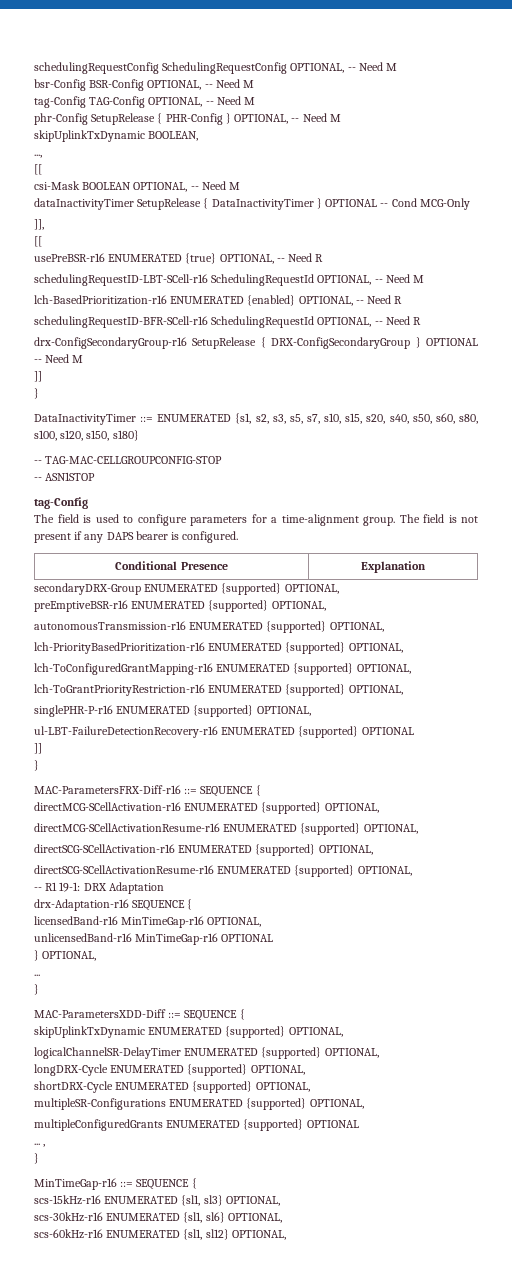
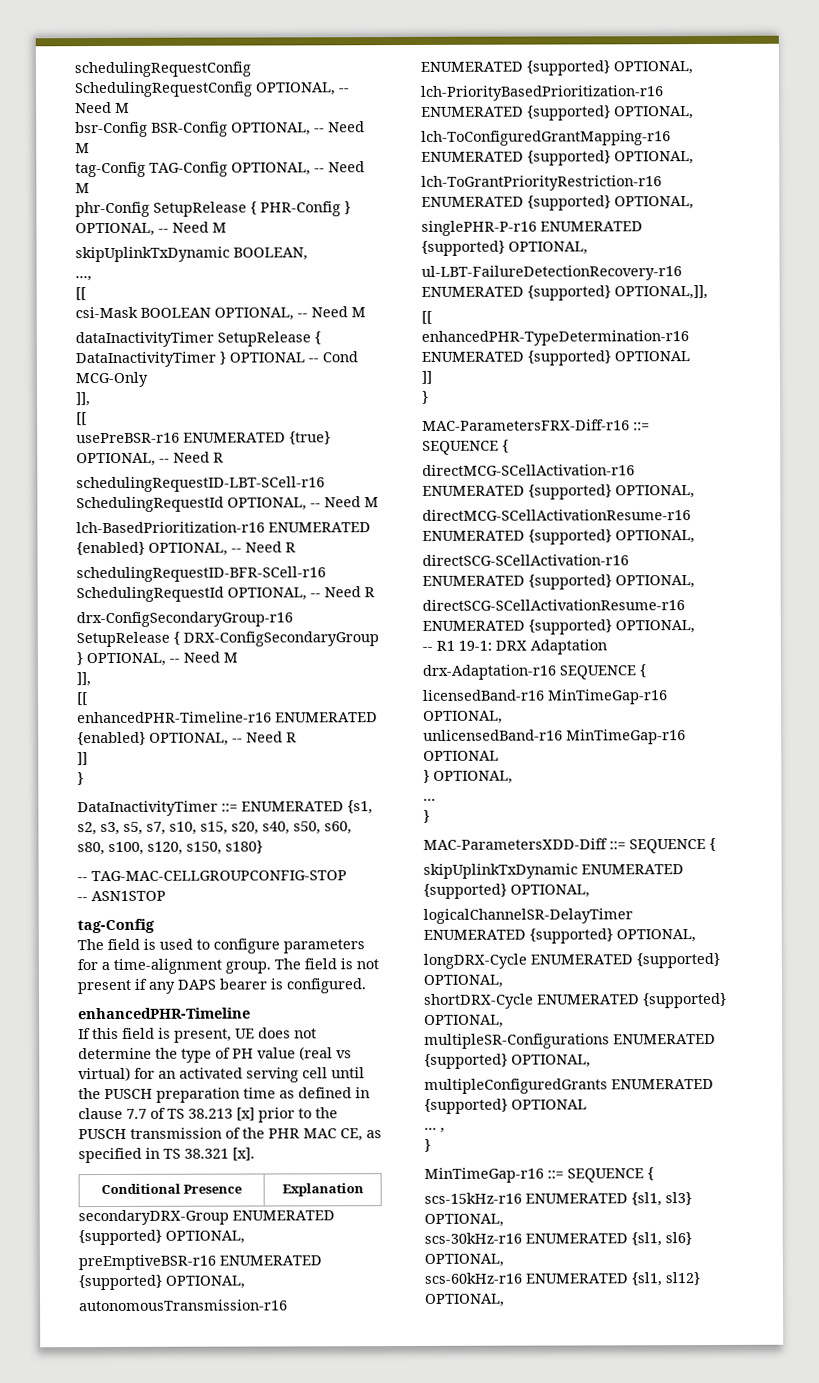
[426,338,478,346] [34,354,84,363] OPTIONAL -- Need M -> [86,651,238,667] [76,672,91,687] [77,692,88,706] [77,711,378,724] [77,731,297,746] OPTIONAL, -- Need M // ]], // [[ // enhancedPHR-Timeline-r16 ENUMERATED {enabled} OPTIONAL, -- Need R
(239, 537) none -> [78,1007,251,1020] [78,1027,317,1043] [78,1046,352,1063] [78,1066,365,1083] [78,1087,370,1103] [78,1107,338,1123] [78,1127,382,1142] [78,1147,255,1164] // enhancedPHR-Timeline // If this field is present, UE does not determine the type of PH value (real vs virtual) for an activated serving cell until the PUSCH preparation time as defined in clause 7.7 of TS 38.213 [x] prior to the PUSCH transmission of the PHR MAC CE, as specified in TS 38.321 [x].
(359, 732) none -> [614,285,708,300] [421,310,432,324] [421,330,689,346] [421,350,611,366] OPTIONAL,]], // [[ // enhancedPHR-TypeDetermination-r16 ENUMERATED {supported}

